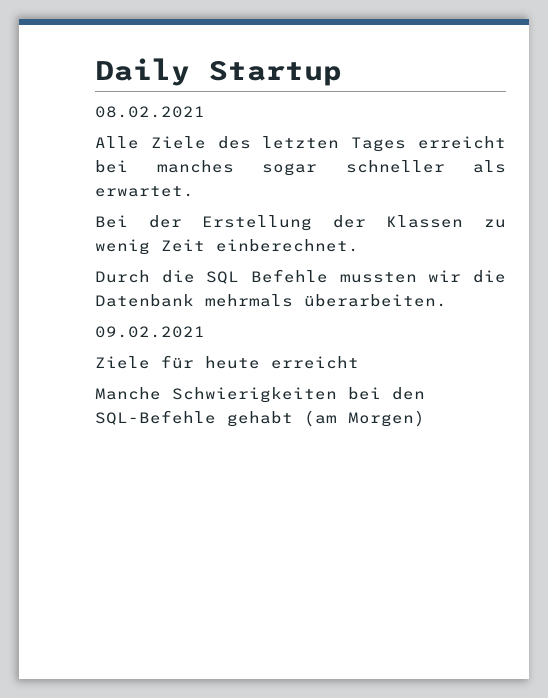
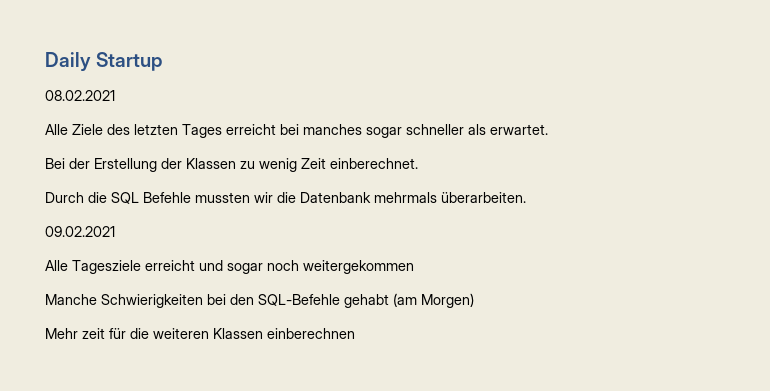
[95,355,359,369] Ziele für heute erreicht -> [45,260,414,274] Alle Tagesziele erreicht und sogar noch weitergekommen
(425, 418) none -> [45,328,355,339] // Mehr zeit für die weiteren Klassen einberechnen

